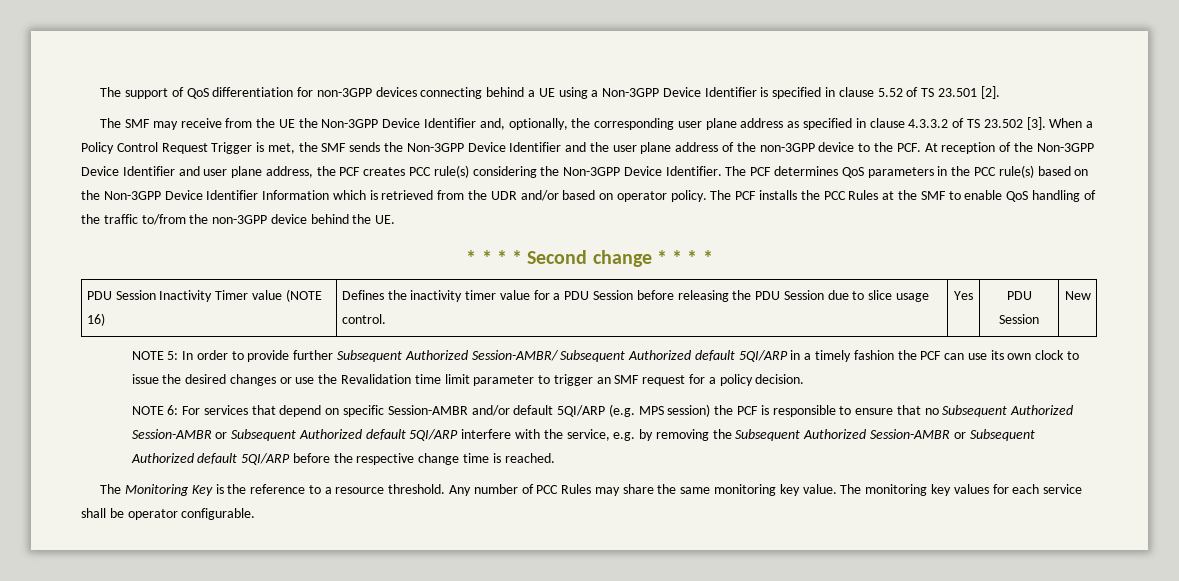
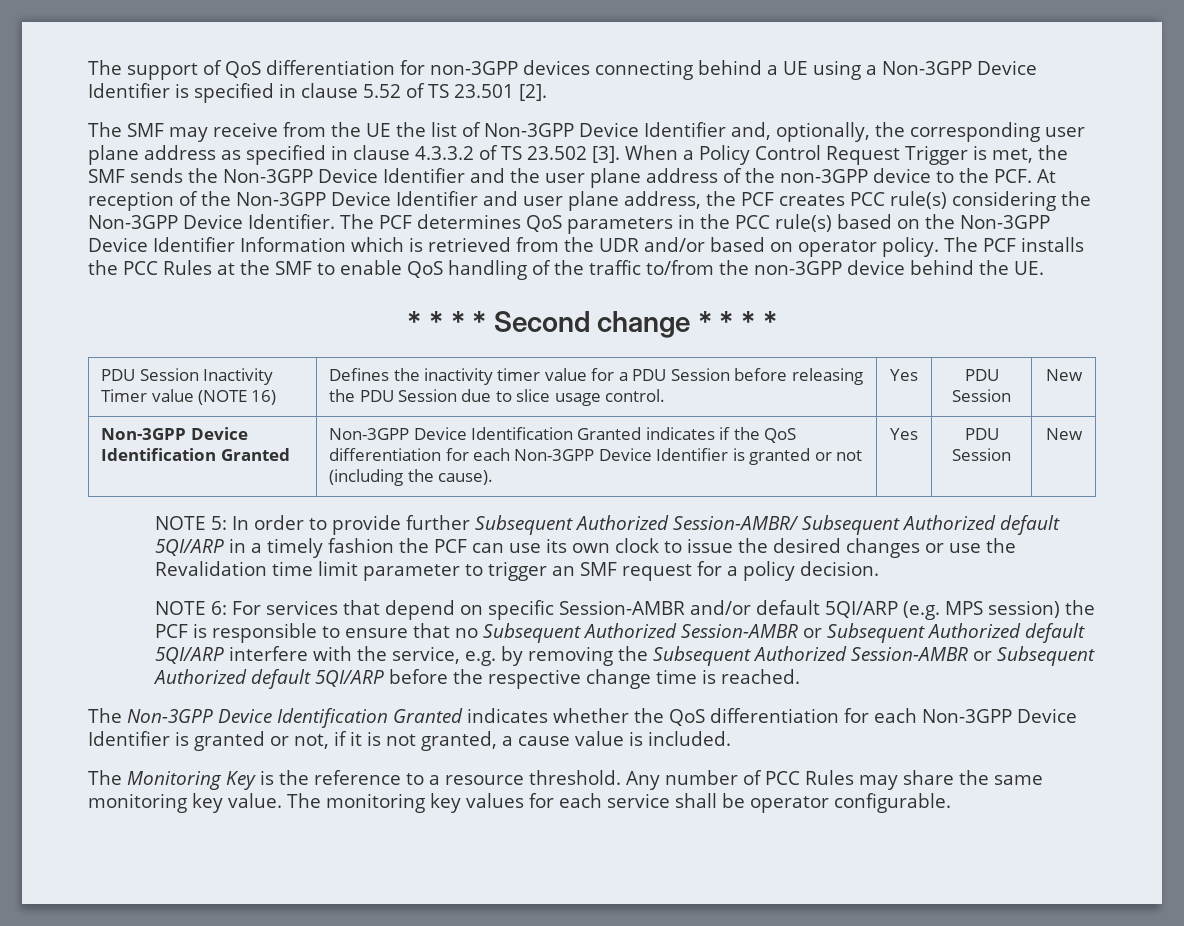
(318, 123) none -> [431,122,481,137] list of
(1091, 295) none -> [101,427,248,440] [101,448,290,461] [329,427,797,443] [329,448,863,465] [329,469,494,486] [890,428,919,440] [964,428,999,440] [952,448,1011,461] [1045,428,1083,440] // Non-3GPP Device Identification Granted | Non-3GPP Device Identification Granted indicates if the QoS differentiation for each Non-3GPP Device Identifier is granted or not (including the cause). | Yes | PDU Session | New
(555, 458) none -> [88,708,1077,728] [88,731,731,751] // The Non-3GPP Device Identification Granted indicates whether the QoS differentiation for each Non-3GPP Device Identifier is granted or not, if it is not granted, a cause value is included.

